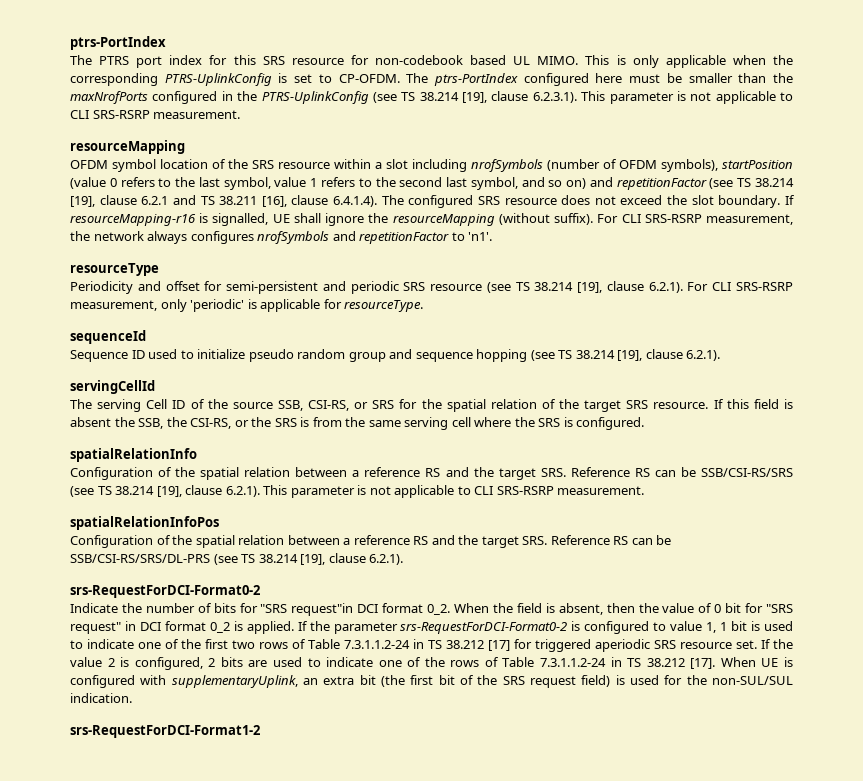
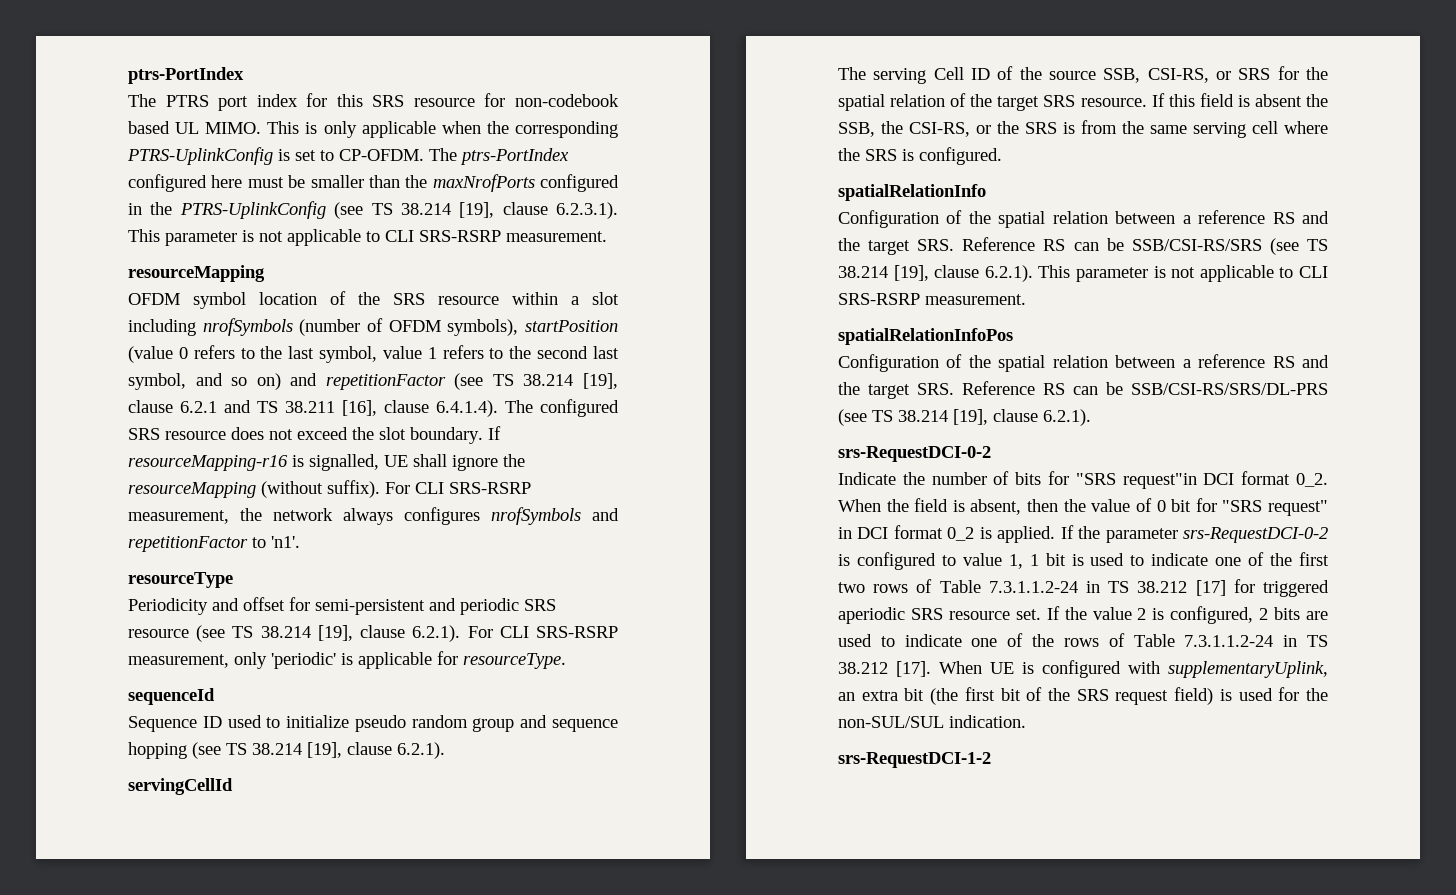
[70,585,260,598] srs-RequestForDCI-Format0-2 -> [838,446,991,462] srs-RequestDCI-0-2
[400,622,568,634] srs-RequestForDCI-Format0-2 -> [1183,527,1328,543] srs-RequestDCI-0-2
[70,725,260,738] srs-RequestForDCI-Format1-2 -> [838,752,991,768] srs-RequestDCI-1-2

